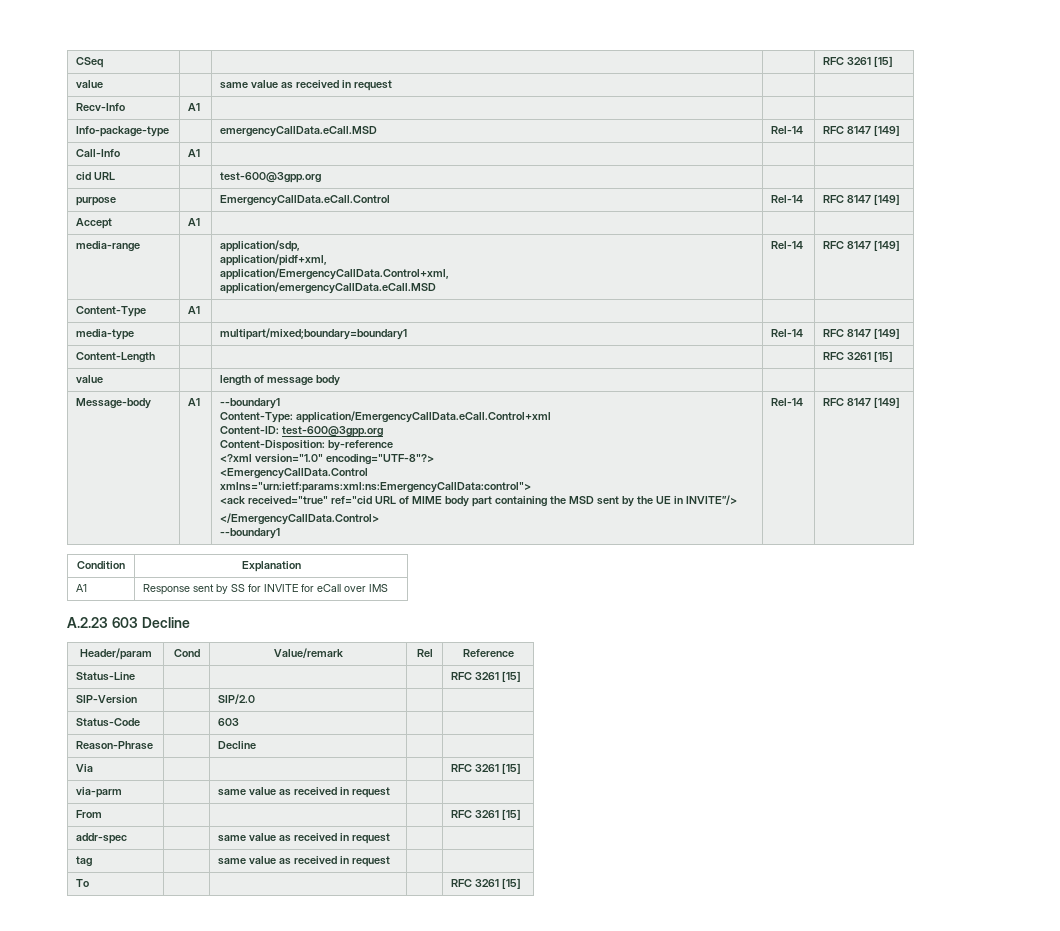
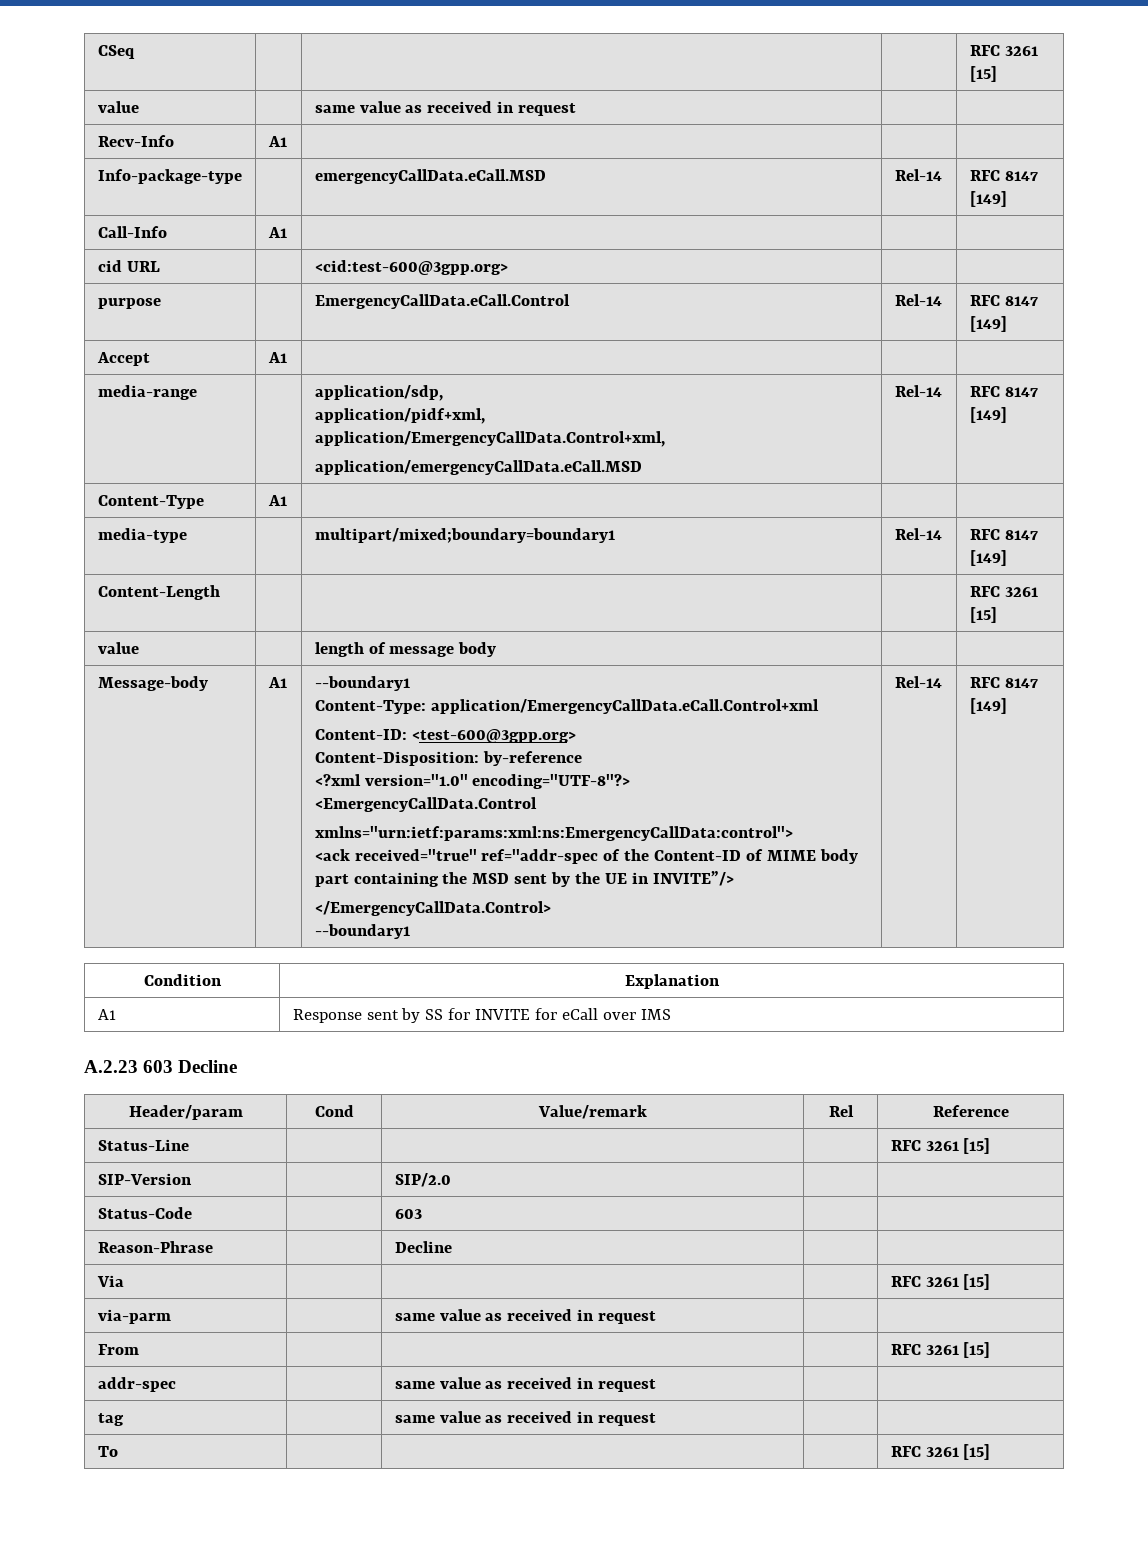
[220,172,322,183] test-600@3gpp.org -> [314,260,508,275] <cid:test-600@3gpp.org>
[282,426,384,437] test-600@3gpp.org -> [411,729,576,743] <test-600@3gpp.org>
[331,496,397,504] ref="cid URL -> [481,849,742,864] ref="addr-spec of the Content-ID

